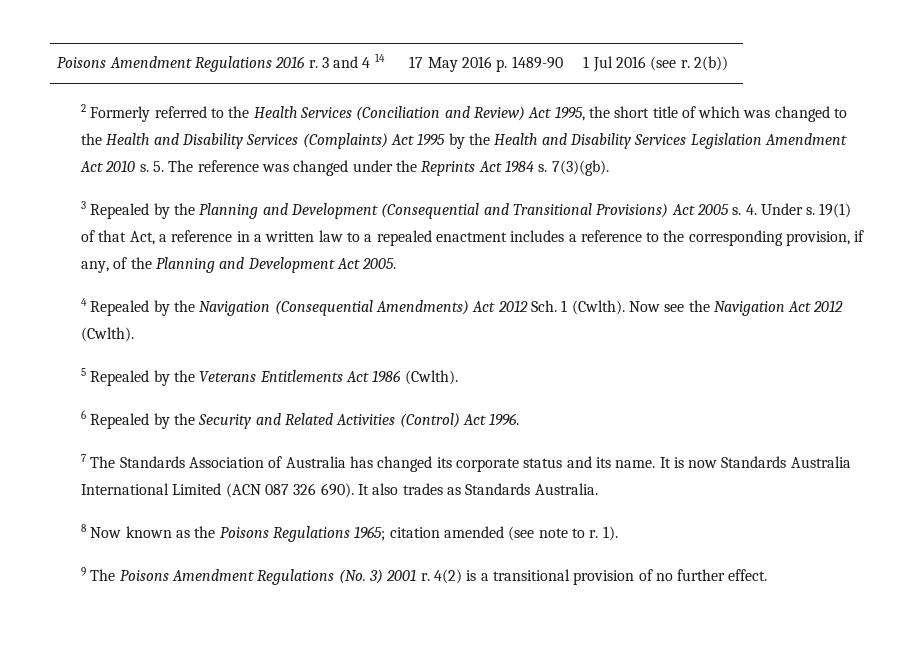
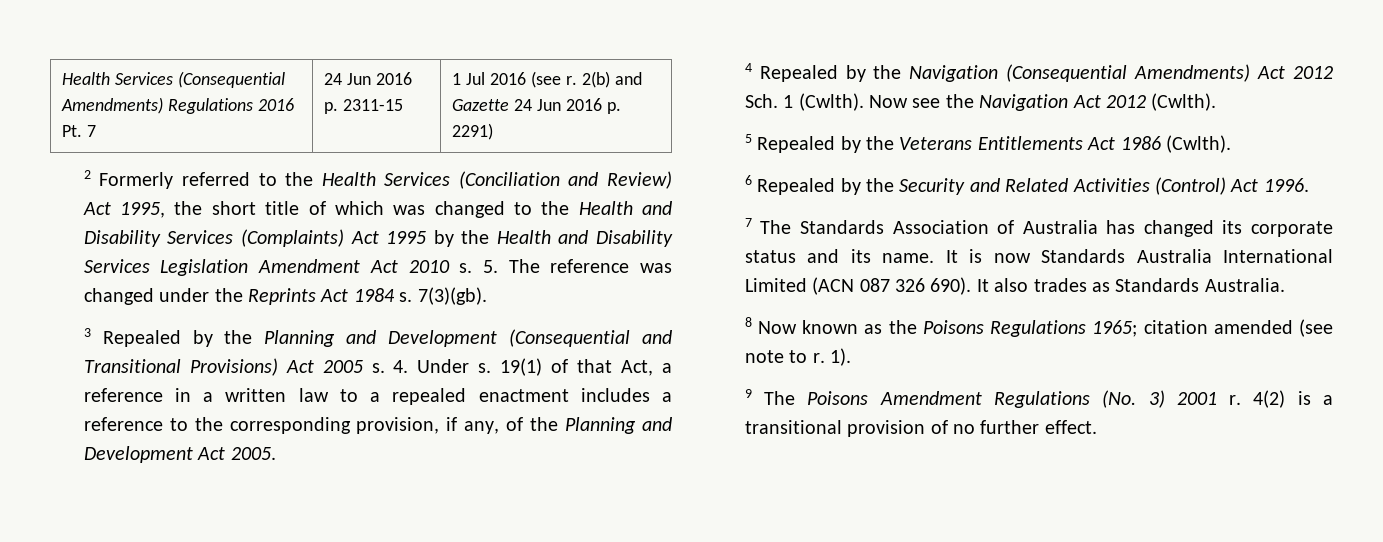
[57,53,385,72] [409,56,563,72] Poisons Amendment Regulations 2016 r. 3 and 4 14 | 17 May 2016 p. 1489-90 -> [62,71,286,88] [61,97,295,114] [62,125,97,137] [324,72,413,85] [324,99,404,114] Health Services (Consequential Amendments) Regulations 2016 Pt. 7 | 24 Jun 2016 p. 2311-15
[693,56,728,71] 2(b)) -> [581,71,642,88] [452,98,621,114] [452,123,494,140] 2(b) and Gazette 24 Jun 2016 p. 2291)

